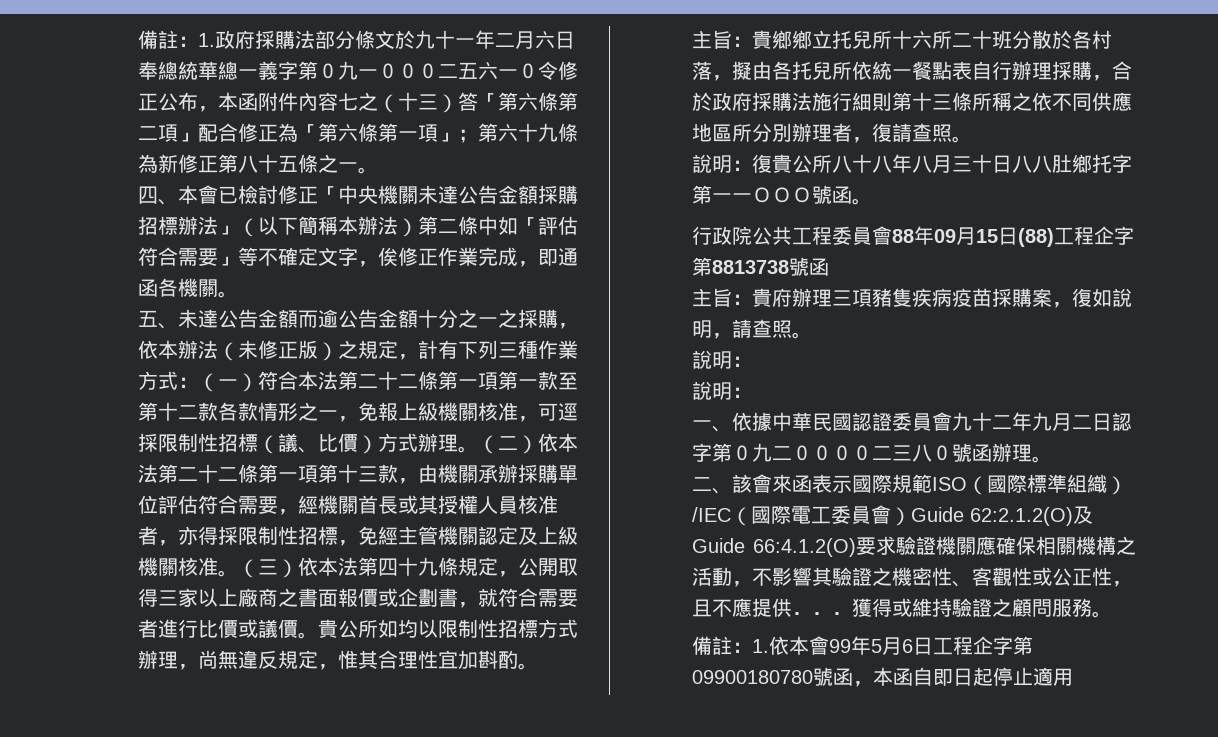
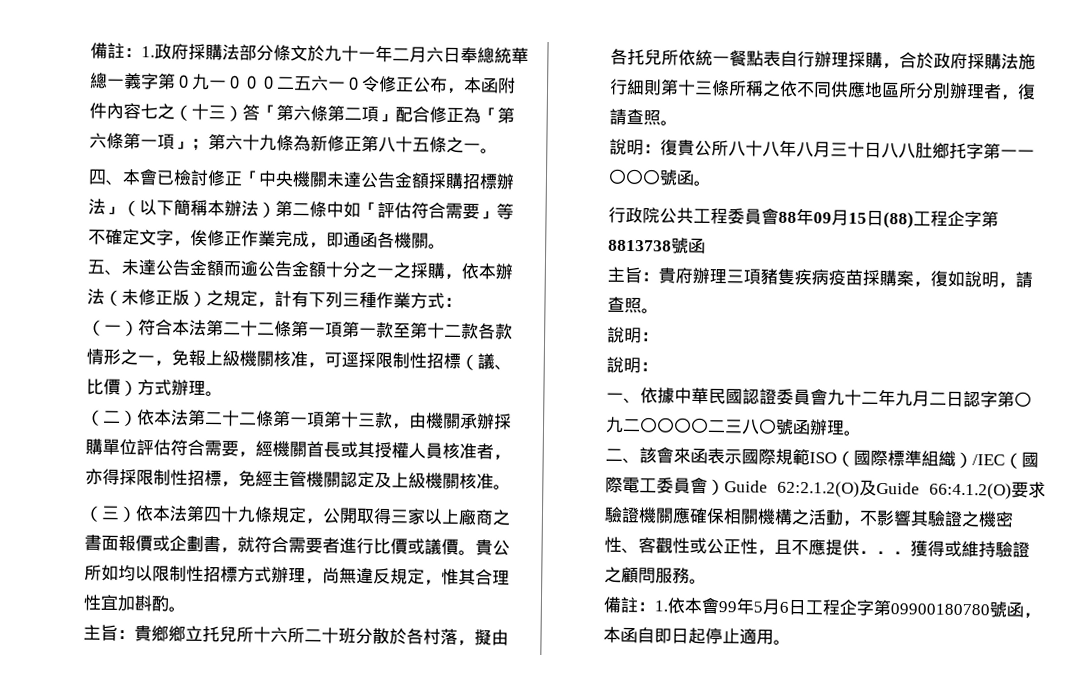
(199, 382) none -> (463, 302) //
(479, 449) none -> (224, 393) //
(239, 573) none -> (512, 487) //
[752,187,813,203] ＯＯＯ -> [608,168,662,185] 〇〇〇
[732,443,953,462] ０九二００００二三八０ -> [1014,391,1033,407] [605,416,778,435] 〇九二〇〇〇〇二三八〇
(1074, 677) none -> [773,639,792,645] 。

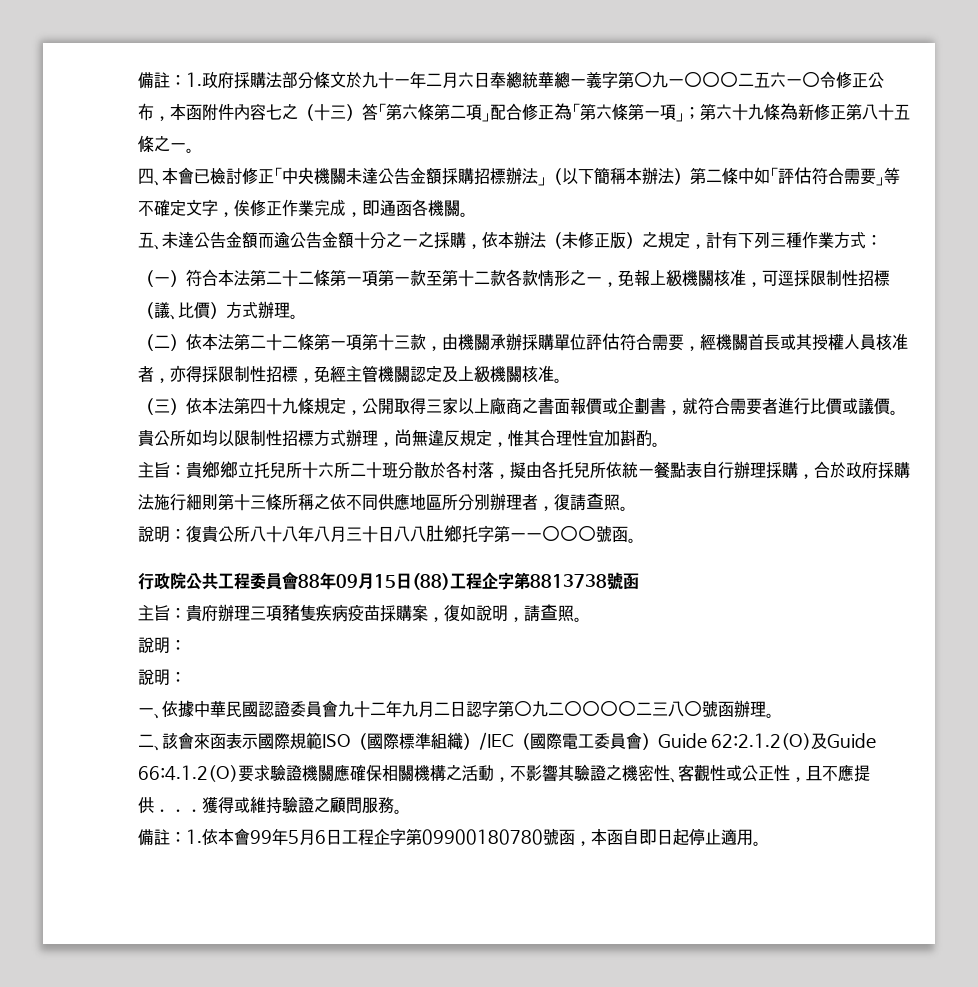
[175,73,279,91] ０九一０００ -> [633,72,738,88] 〇九一〇〇〇
[344,76,364,91] ０ -> [801,72,820,87] 〇

